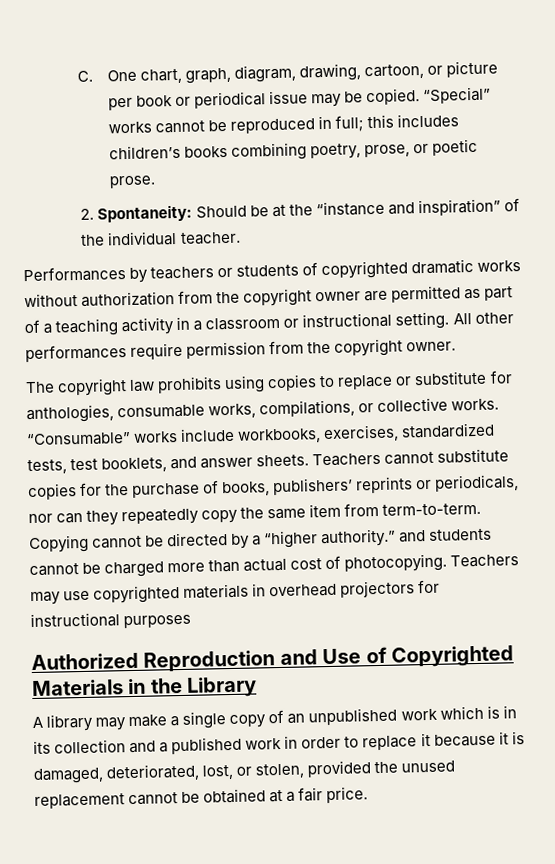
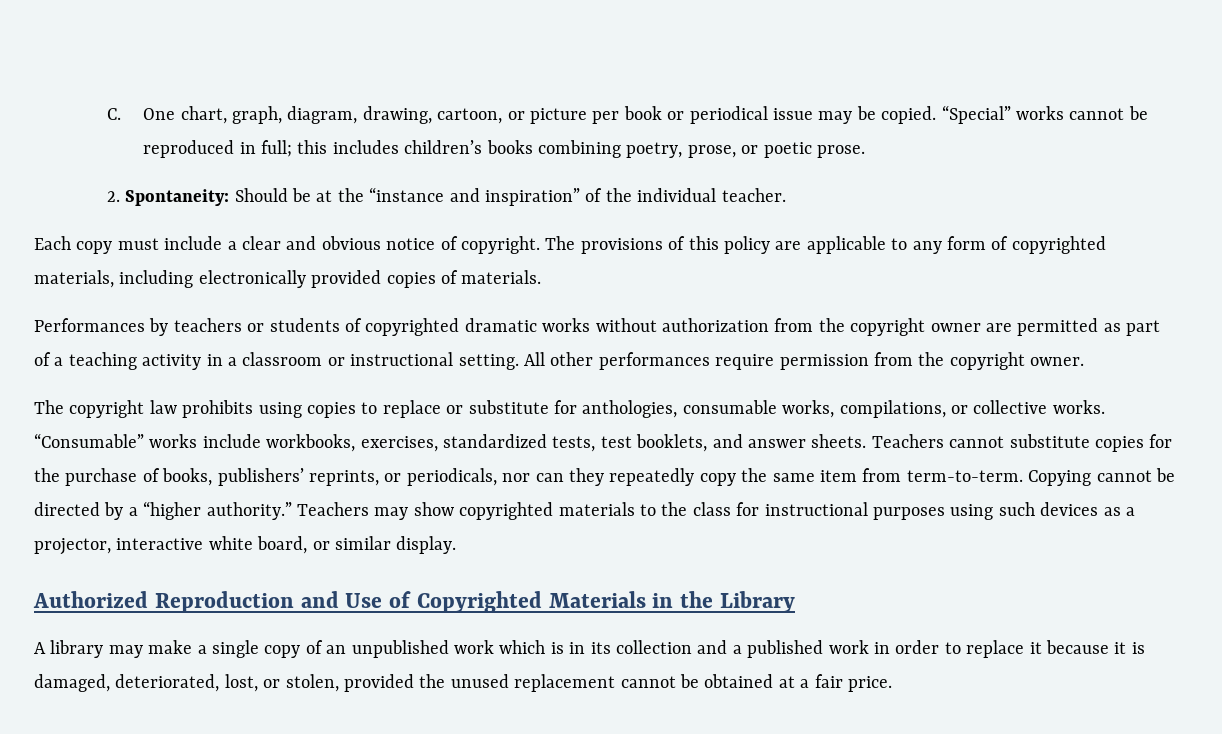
(241, 238) none -> [34,236,1106,254] [34,270,542,288] // Each copy must include a clear and obvious notice of copyright. The provisions of this policy are applicable to any form of copyrighted materials, including electronically provided copies of materials.
[355,476,414,494] reprints -> [309,470,379,486] reprints,
[399,528,493,543] [29,553,448,578] and students cannot be charged more than actual cost of photocopying. -> (292, 511) none
[63,590,91,601] use -> [413,502,454,516] show
[252,580,416,598] in overhead projectors -> [639,502,731,516] to the class
(192, 621) none -> [950,502,1135,520] [34,536,457,555] using such devices as a projector, interactive white board, or similar display.

